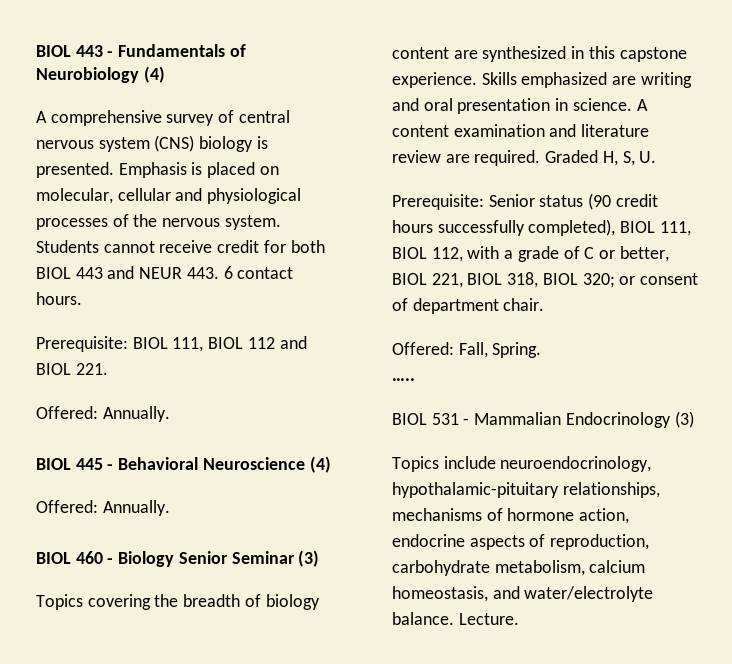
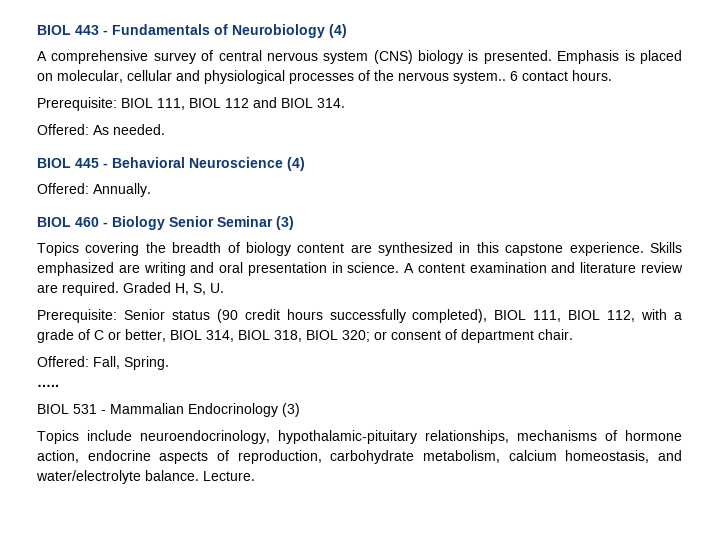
[224,215,281,230] [36,240,325,253] [36,266,219,279] system. Students cannot receive credit for both BIOL 443 and NEUR 443. -> [453,71,506,84] system..
[75,363,108,375] [36,406,170,422] 221. // Offered: Annually. -> [317,98,345,108] [37,124,165,135] 314. // Offered: As needed.
[431,273,463,288] 221, -> [206,330,234,342] 314,

